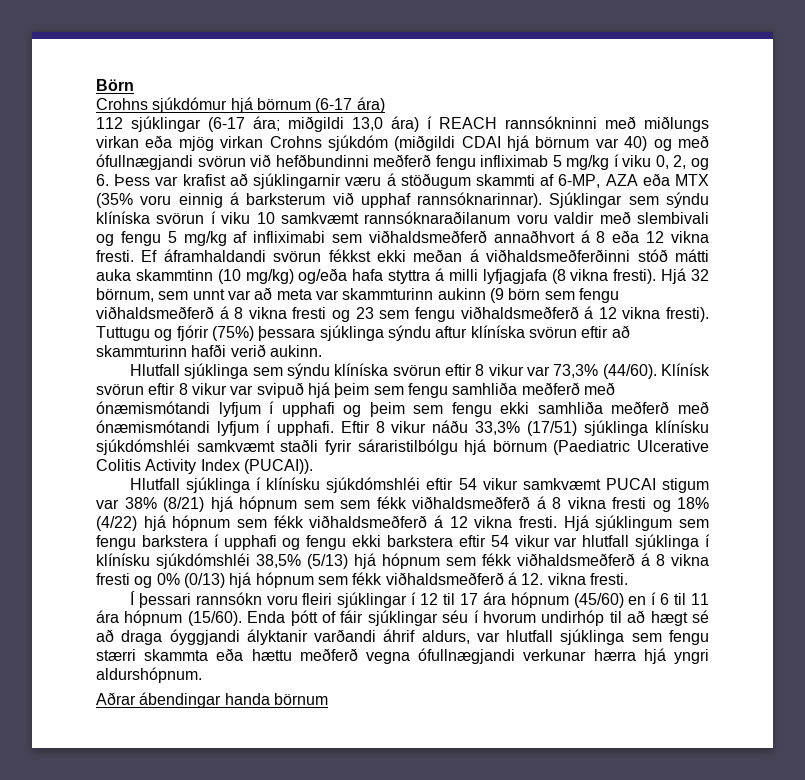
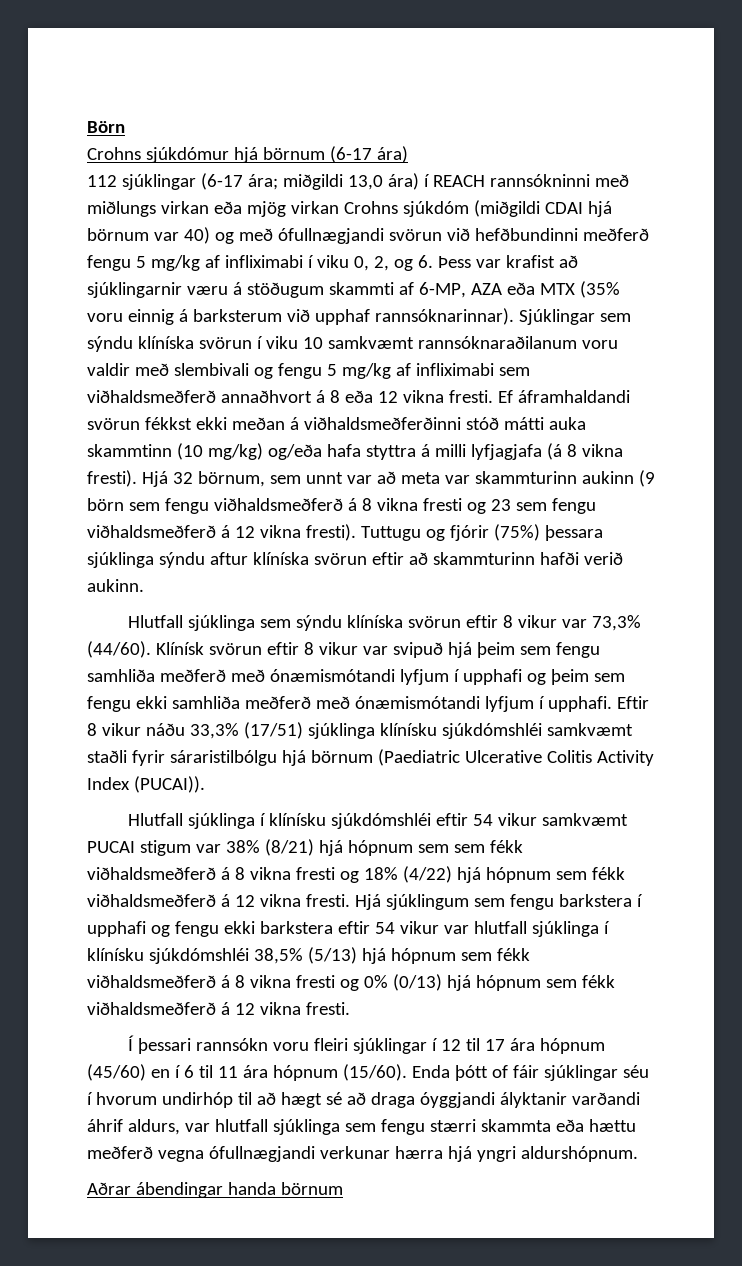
[480,155,610,170] infliximab 5 mg/kg -> [135,255,303,271] 5 mg/kg af infliximabi
[551,269,566,284] (8 -> [546,443,577,460] (á 8
[521,573,544,585] 12. -> [234,1003,255,1015] 12

